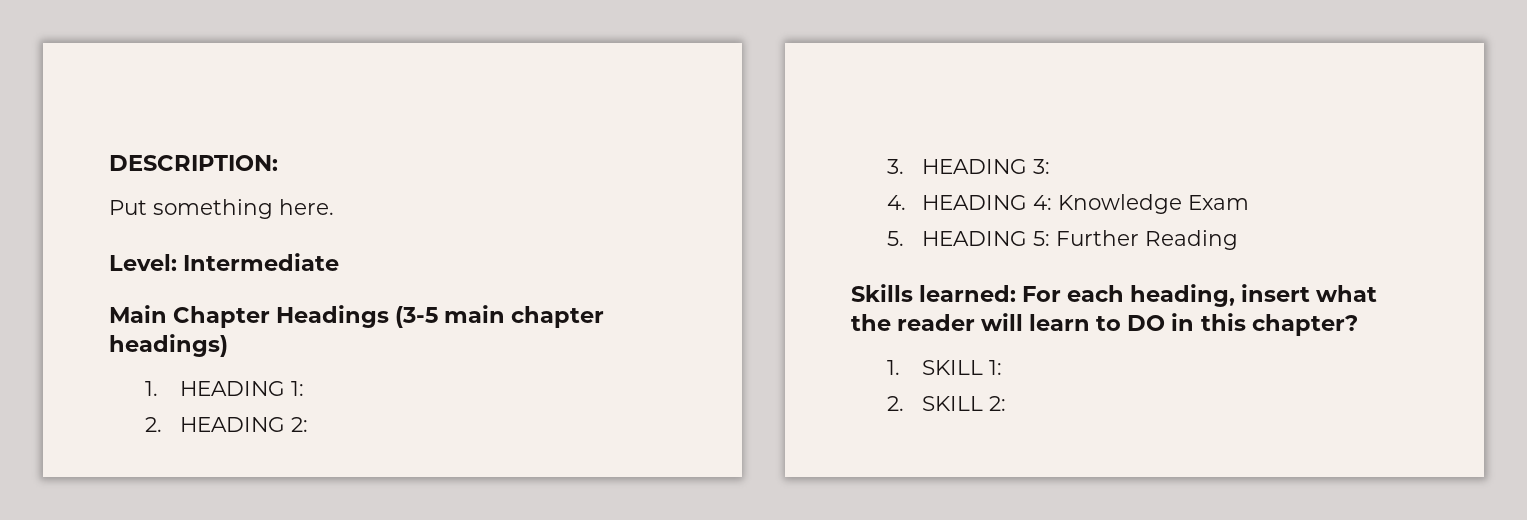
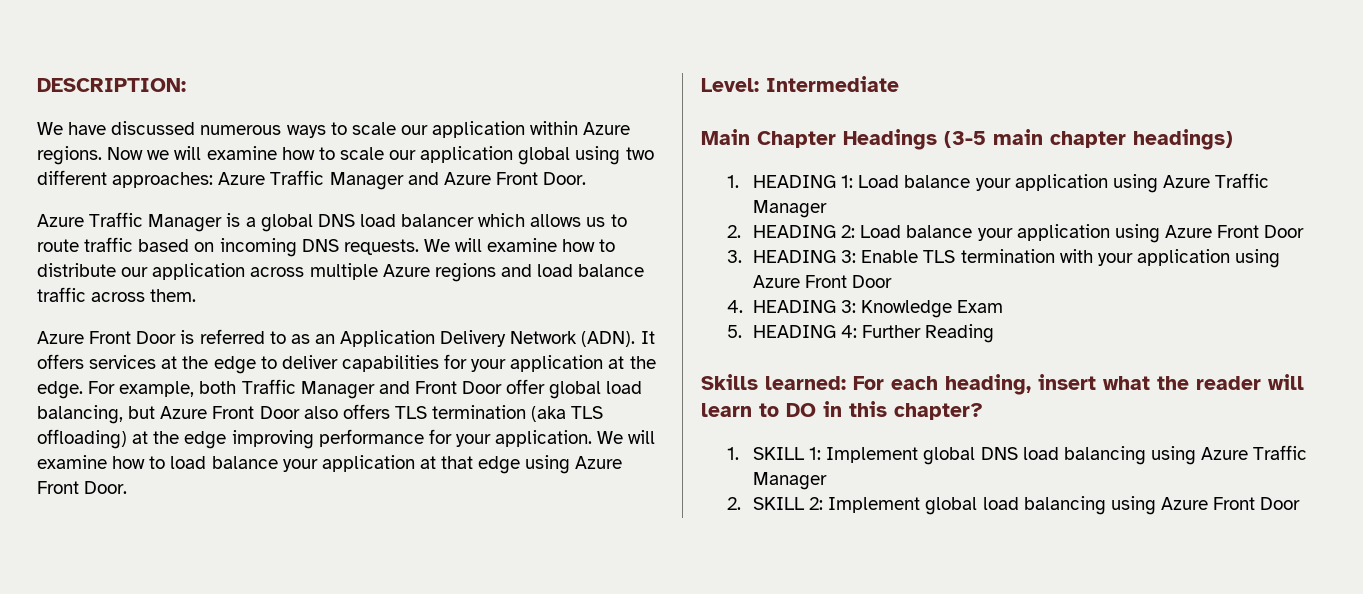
[109,199,334,219] Put something here. -> [37,121,631,138] [37,146,654,165] [37,170,587,190] [37,212,627,232] [37,237,616,257] [37,263,645,282] [37,287,197,302] [37,329,655,347] [37,354,656,374] [37,379,643,399] [37,404,604,424] [37,429,656,449] [37,455,623,474] [37,481,128,494] We have discussed numerous ways to scale our application within Azure regions. Now we will examine how to scale our application global using two different approaches: Azure Traffic Manager and Azure Front Door. // Azure Traffic Manager is a global DNS load balancer which allows us to route traffic based on incoming DNS requests. We will examine how to distribute our application across multiple Azure regions and load balance traffic across them. // Azure Front Door is referred to as an Application Delivery Network (ADN). It offers services at the edge to deliver capabilities for your application at the edge. For example, both Traffic Manager and Front Door offer global load balancing, but Azure Front Door also offers TLS termination (aka TLS offloading) at the edge improving performance for your application. We will examine how to load balance your application at that edge using Azure Front Door.
[144,417,309,432] [886,159,1051,174] // 2. HEADING 2: // 3. HEADING 3: -> [858,173,1270,193] [752,200,827,218] [726,224,1305,243] [726,249,1281,268] [752,275,893,288] Load balance your application using Azure Traffic Manager // 2. HEADING 2: Load balance your application using Azure Front Door // 3. HEADING 3: Enable TLS termination with your application using Azure Front Door
[1033,195,1053,210] 4: -> [841,300,857,313] 3:
[1033,231,1051,246] 5: -> [841,325,858,338] 4:
[886,396,1007,411] // 2. SKILL 2: -> [826,445,1308,465] [752,472,827,490] [726,496,1301,515] Implement global DNS load balancing using Azure Traffic Manager // 2. SKILL 2: Implement global load balancing using Azure Front Door

